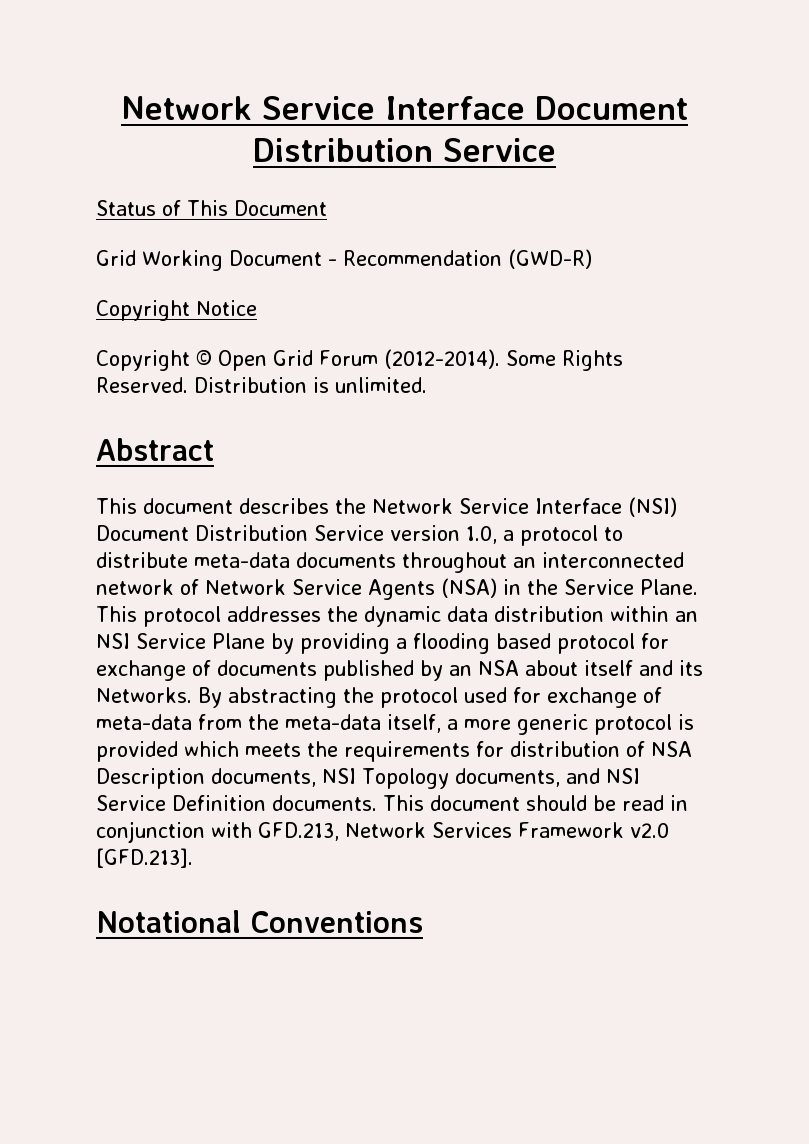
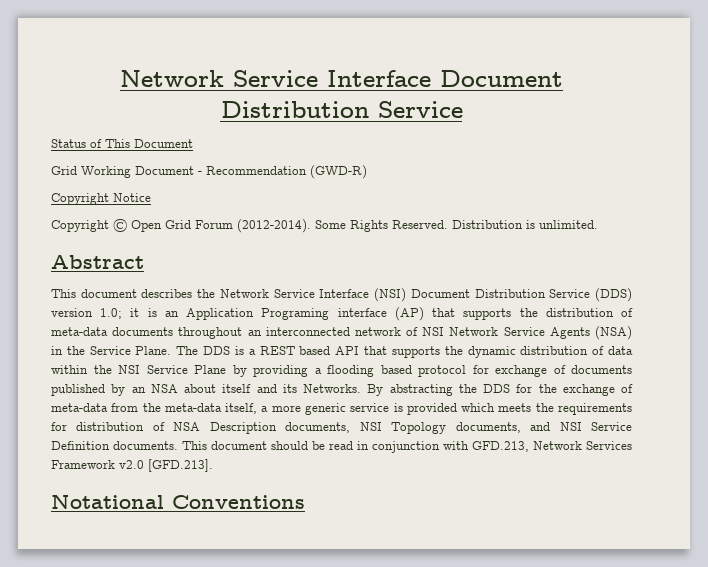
[390,525,623,546] [96,552,188,568] version 1.0, a protocol to distribute -> [595,288,633,302] [51,307,633,321] (DDS) version 1.0; it is an Application Programing interface (AP) that supports the distribution of
(199, 587) none -> [422,327,445,336] NSI
[96,606,698,627] This protocol addresses the dynamic data distribution within an -> [176,346,633,358] [51,365,112,374] The DDS is a REST based API that supports the dynamic distribution of data within the
[380,687,541,708] protocol used for -> [483,384,557,393] DDS for the
[594,714,672,735] protocol -> [350,403,390,412] service

